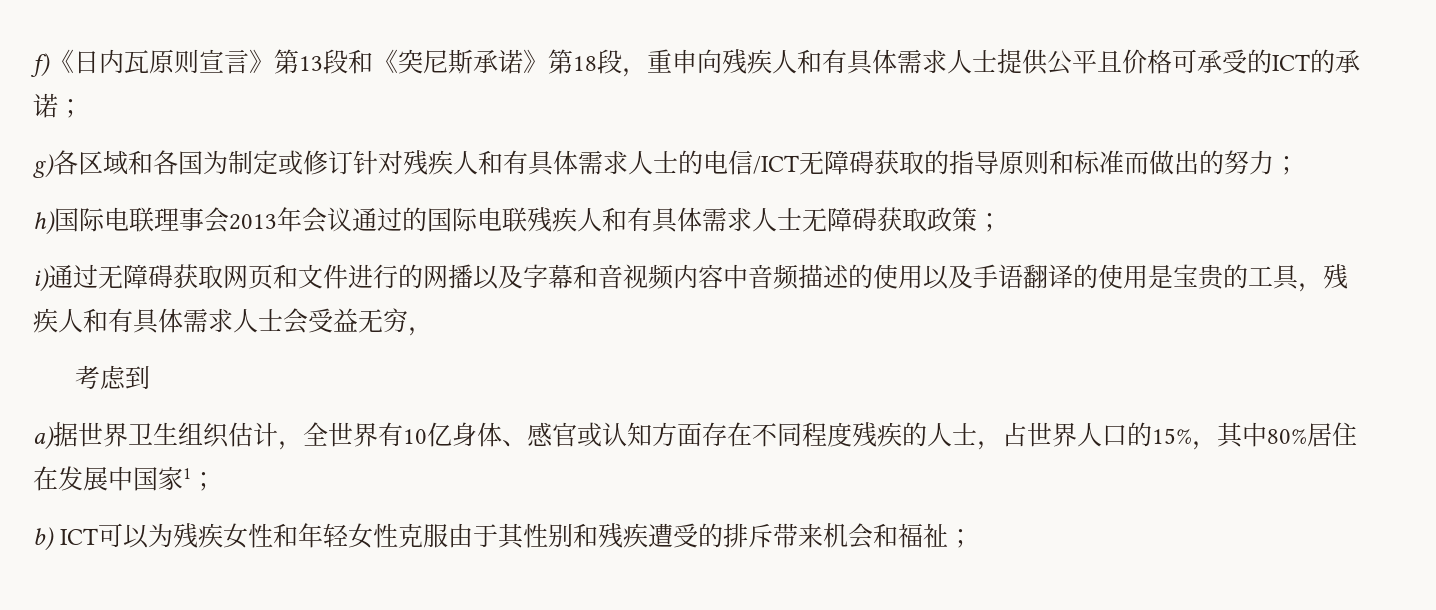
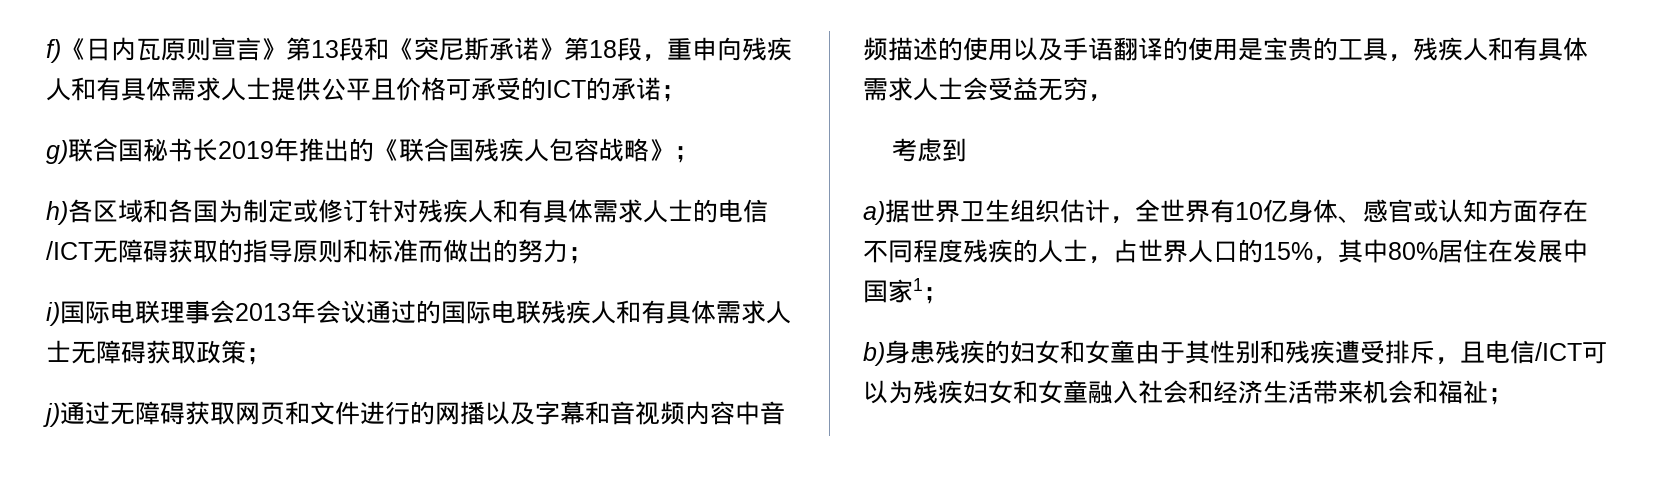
(54, 166) none -> [68,138,699,163] [46,201,68,225] 联合国秘书长2019年推出的《联合国残疾人包容战略》； // h)
[33,211,55,235] h) -> [46,302,60,326] i)
[33,268,49,292] i) -> [43,403,60,427] j)
[59,523,448,549] ICT可以为残疾女性和年轻女性克服 -> [885,340,1135,364] 身患残疾的妇女和女童
[697,523,773,548] 的排斥 -> [1385,340,1607,365] [863,380,1313,404] 排斥，且电信/ICT可以为残疾妇女和女童融入社会和经济生活

